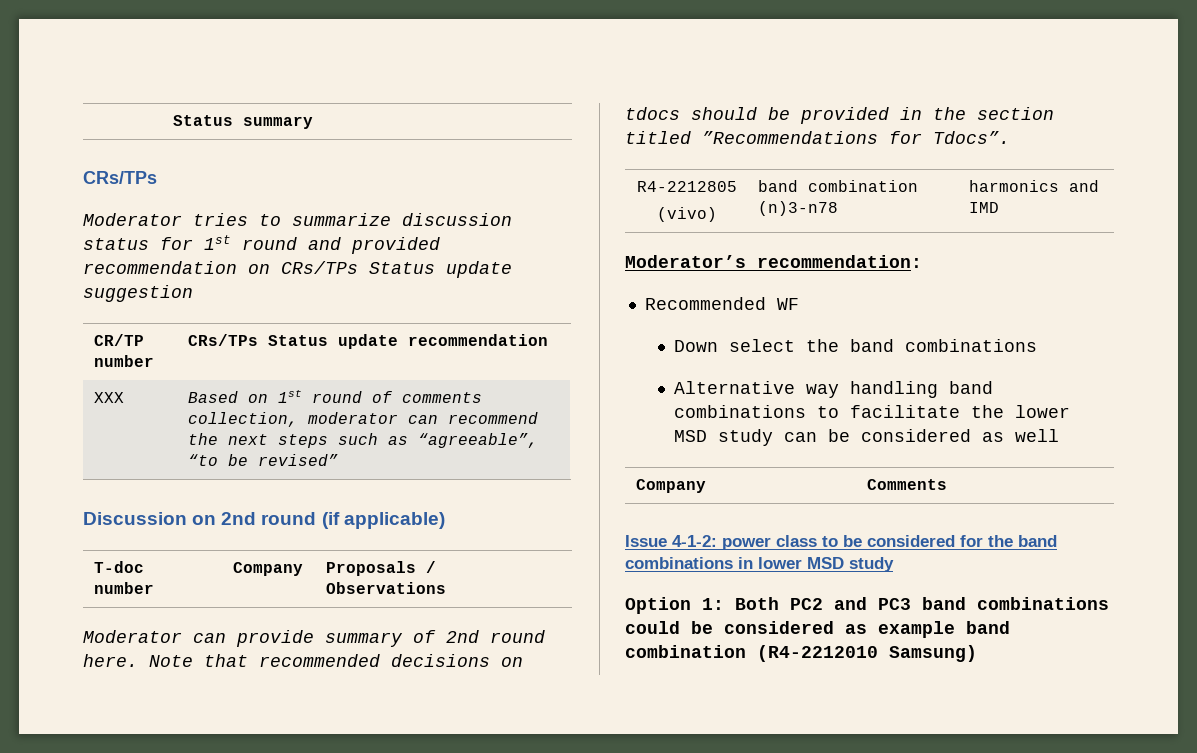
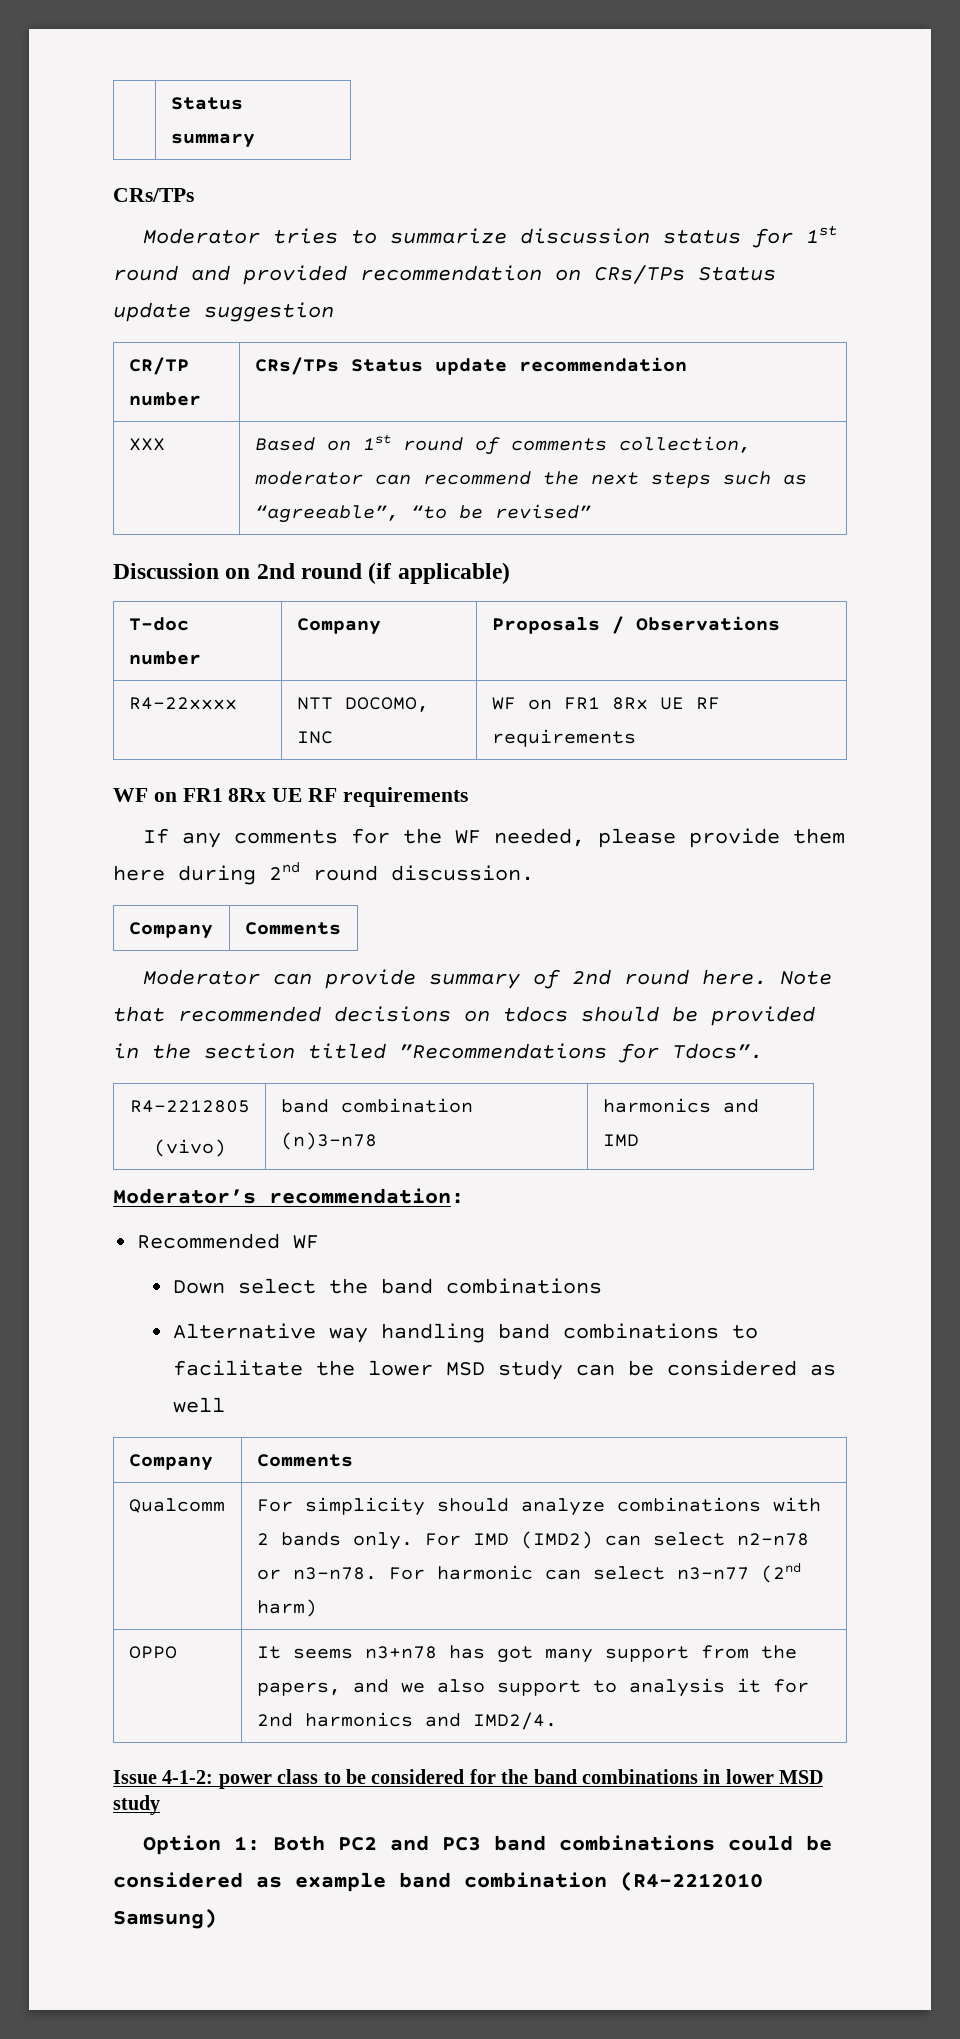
(446, 588) none -> [128,697,237,710] [296,697,429,712] [296,731,333,744] [491,697,720,710] [491,729,636,747] [113,787,468,807] [143,828,846,848] [113,862,534,885] [128,922,213,939] [244,922,341,935] // R4-22xxxx | NTT DOCOMO, INC | WF on FR1 8Rx UE RF requirements // WF on FR1 8Rx UE RF requirements // If any comments for the WF needed, please provide them here during 2nd round discussion. // Company | Comments
(947, 484) none -> [128,1498,225,1513] [256,1497,821,1516] [256,1531,809,1550] [256,1562,801,1583] [256,1599,317,1617] [128,1646,177,1659] [256,1645,797,1663] [256,1678,809,1697] [256,1712,557,1730] // Qualcomm | For simplicity should analyze combinations with 2 bands only. For IMD (IMD2) can select n2-n78 or n3-n78. For harmonic can select n3-n77 (2nd harm) // OPPO | It seems n3+n78 has got many support from the papers, and we also support to analysis it for 2nd harmonics and IMD2/4.

